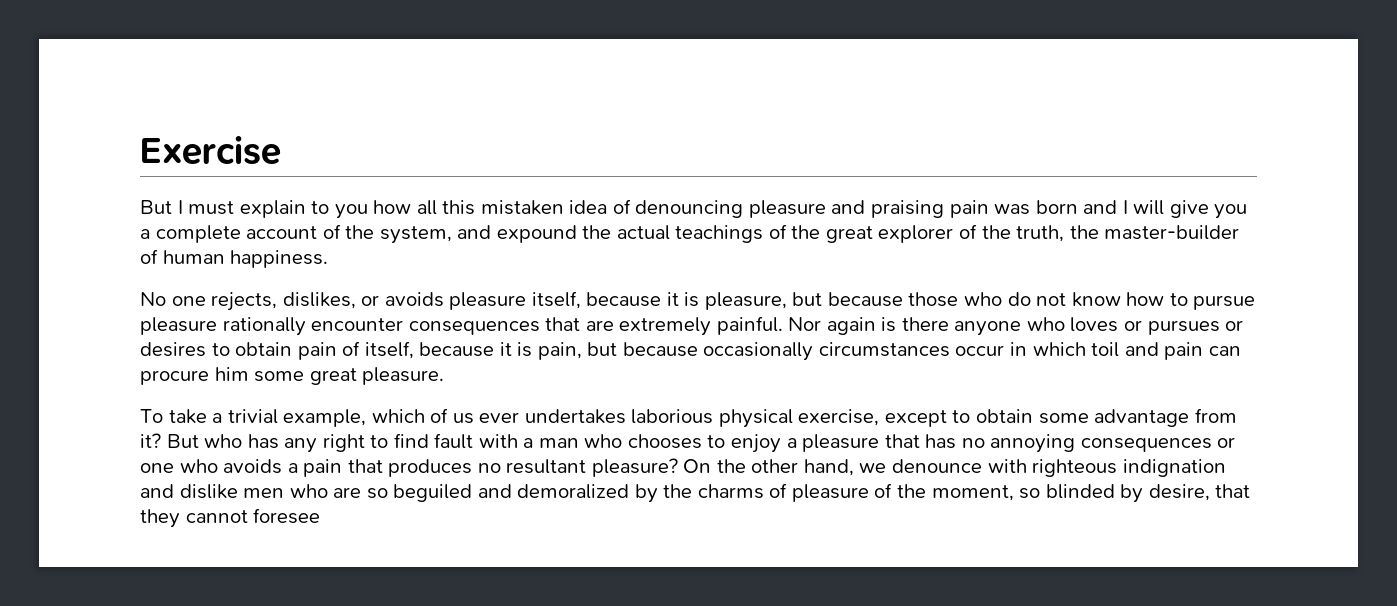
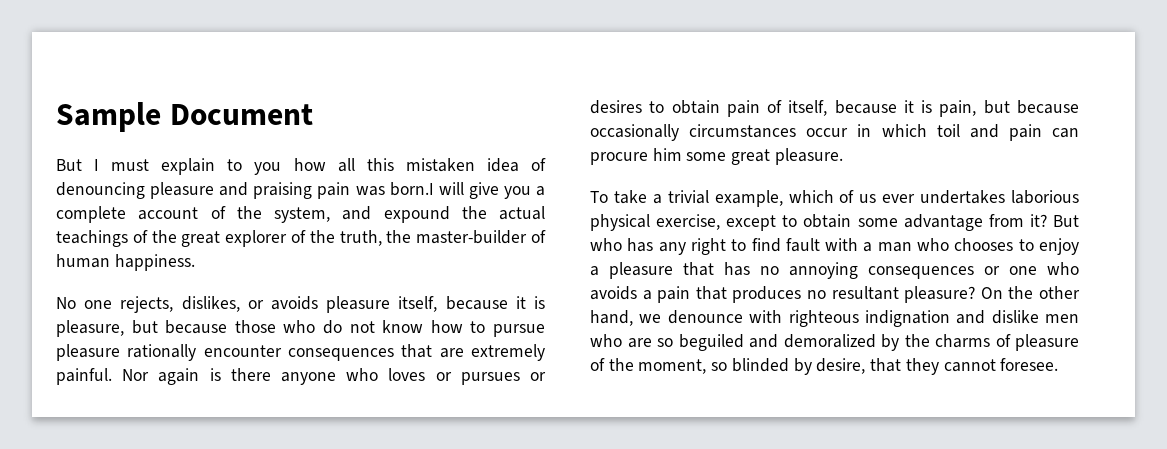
[140,136,281,165] Exercise -> [56,102,313,132] Sample Document
[1035,200,1128,214] born and I -> [389,182,434,196] born.I
[253,508,321,524] foresee -> [1000,358,1059,371] foresee.

